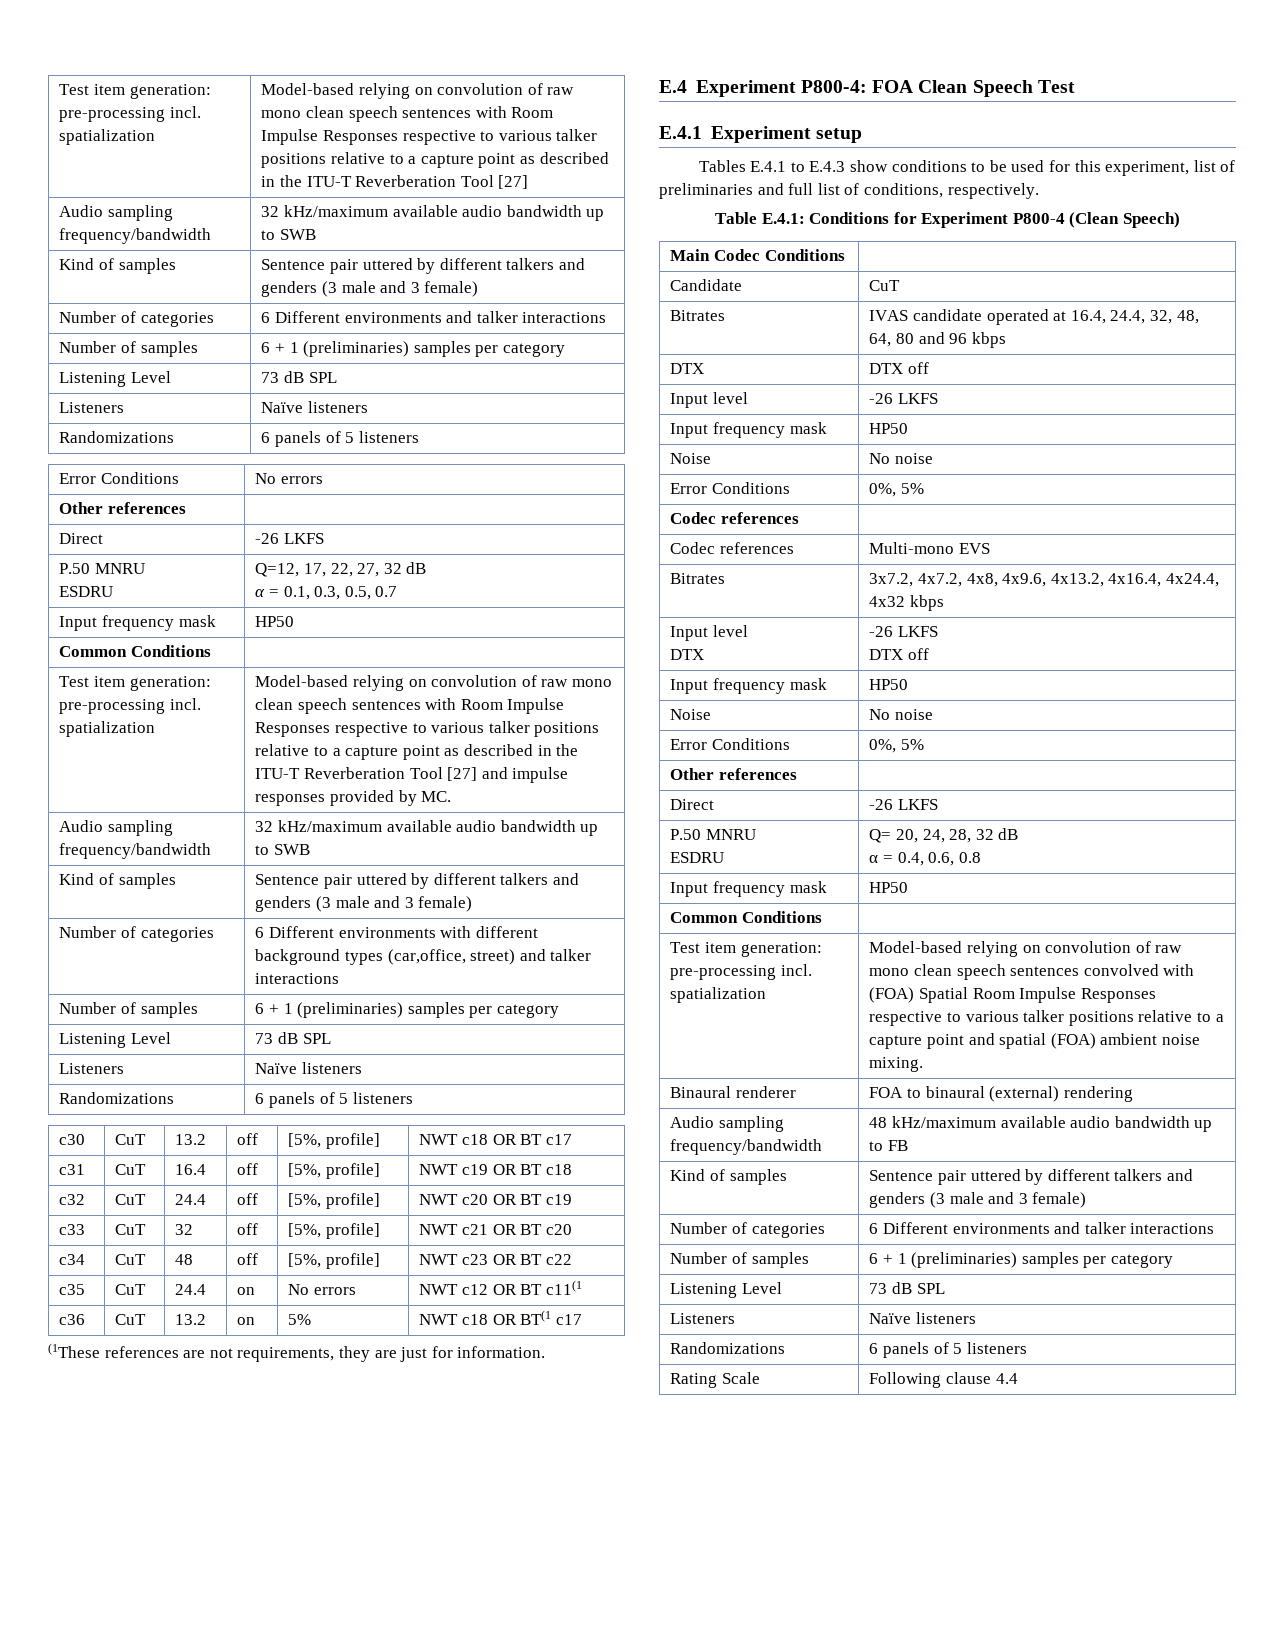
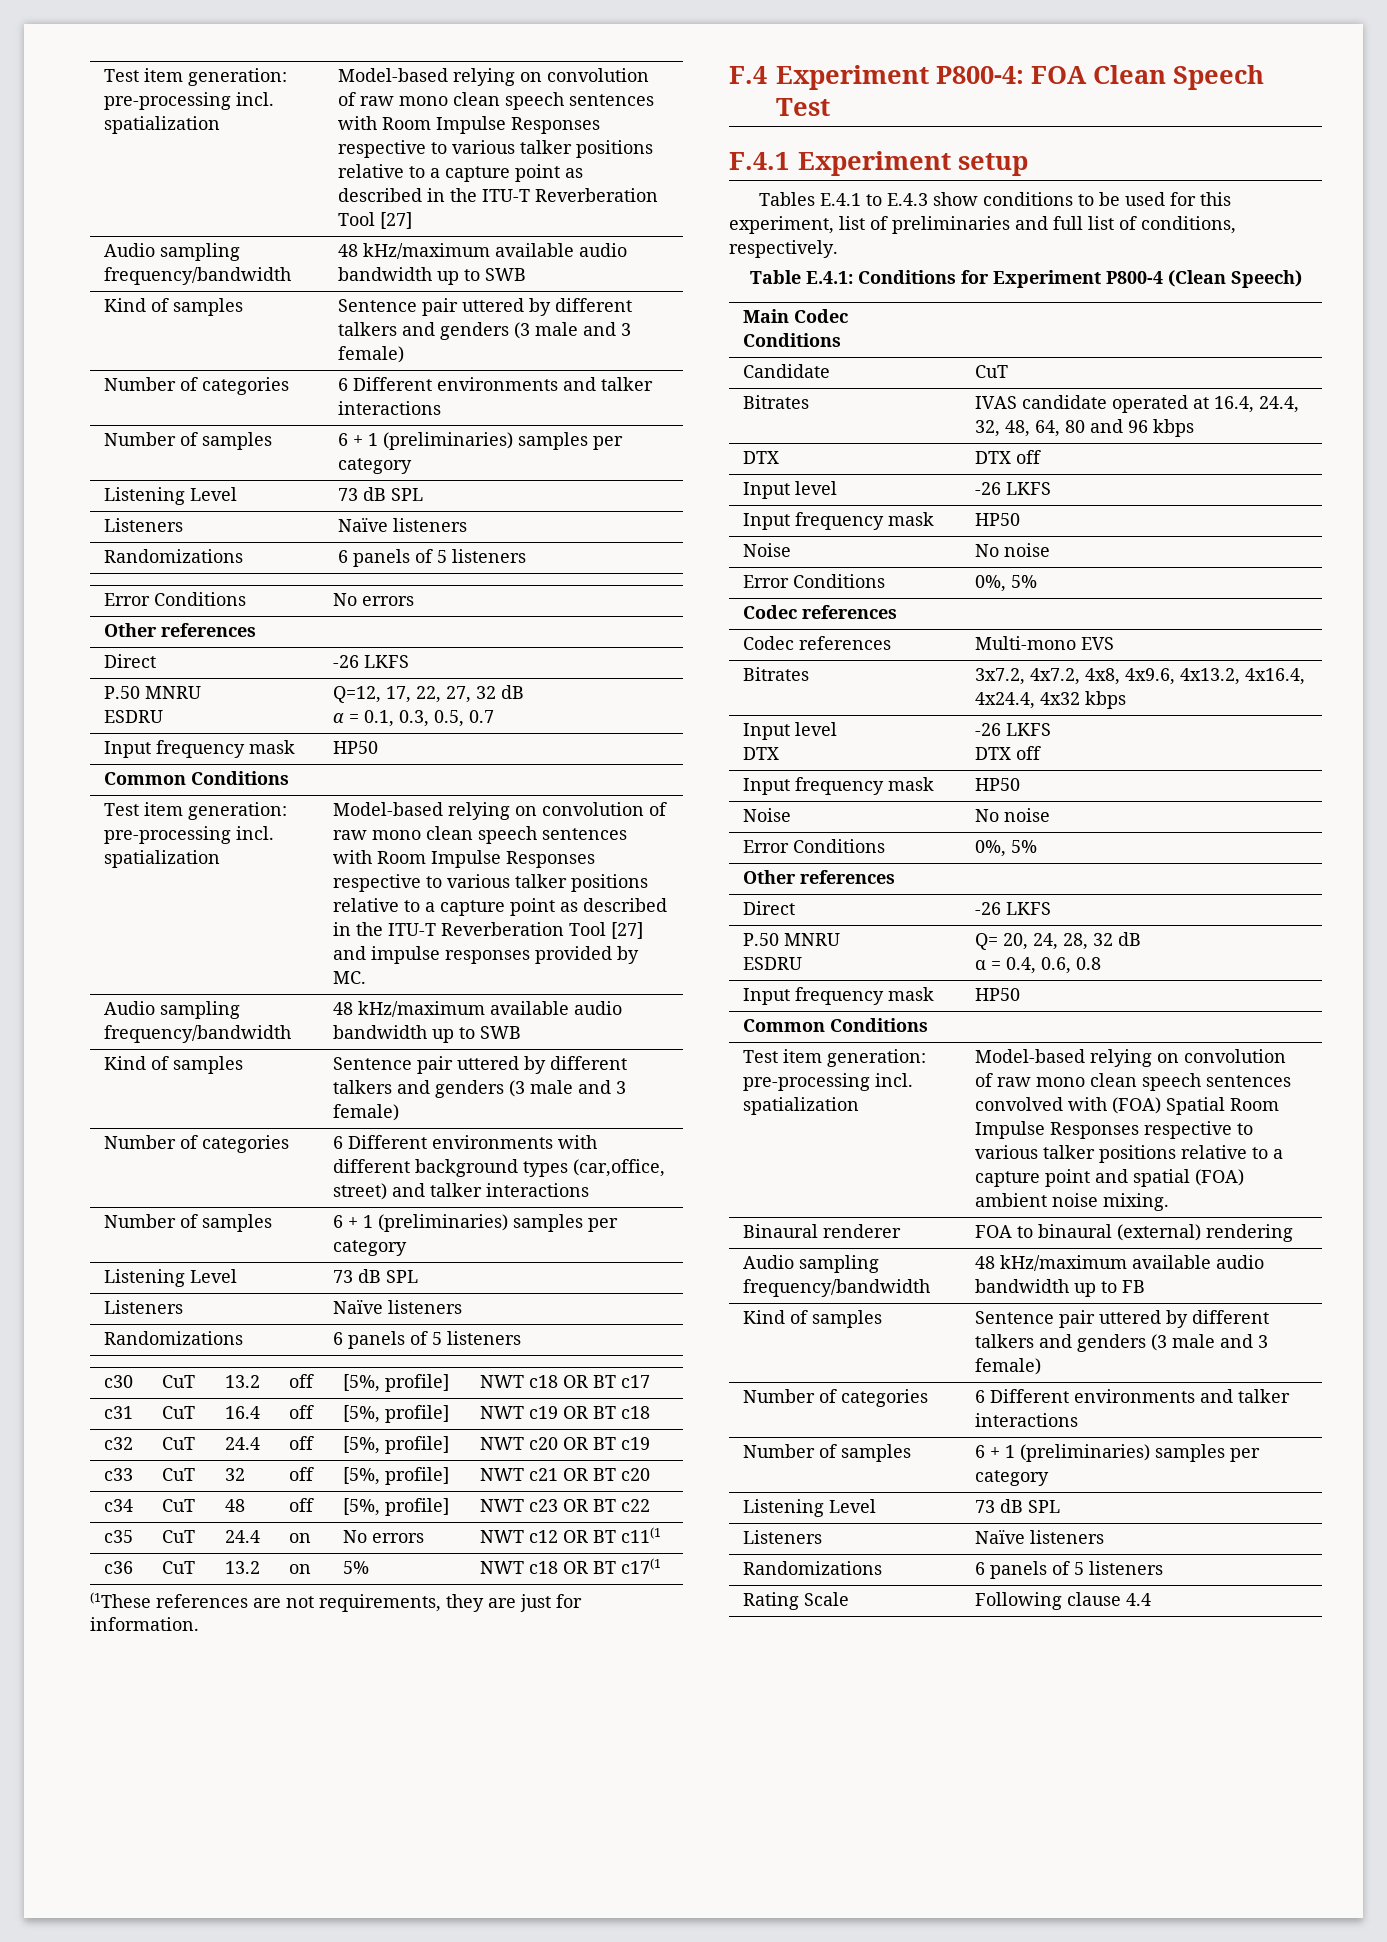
[261,206,280,217] 32 -> [338,244,359,257] 48
[255,821,274,832] 32 -> [333,1002,354,1015] 48
[520,1310,582,1325] BT(1 c17 -> [593,1558,662,1574] BT c17(1
[659,80,687,93] E.4 -> [729,66,767,84] F.4
[659,126,702,139] E.4.1 -> [729,152,789,170] F.4.1

